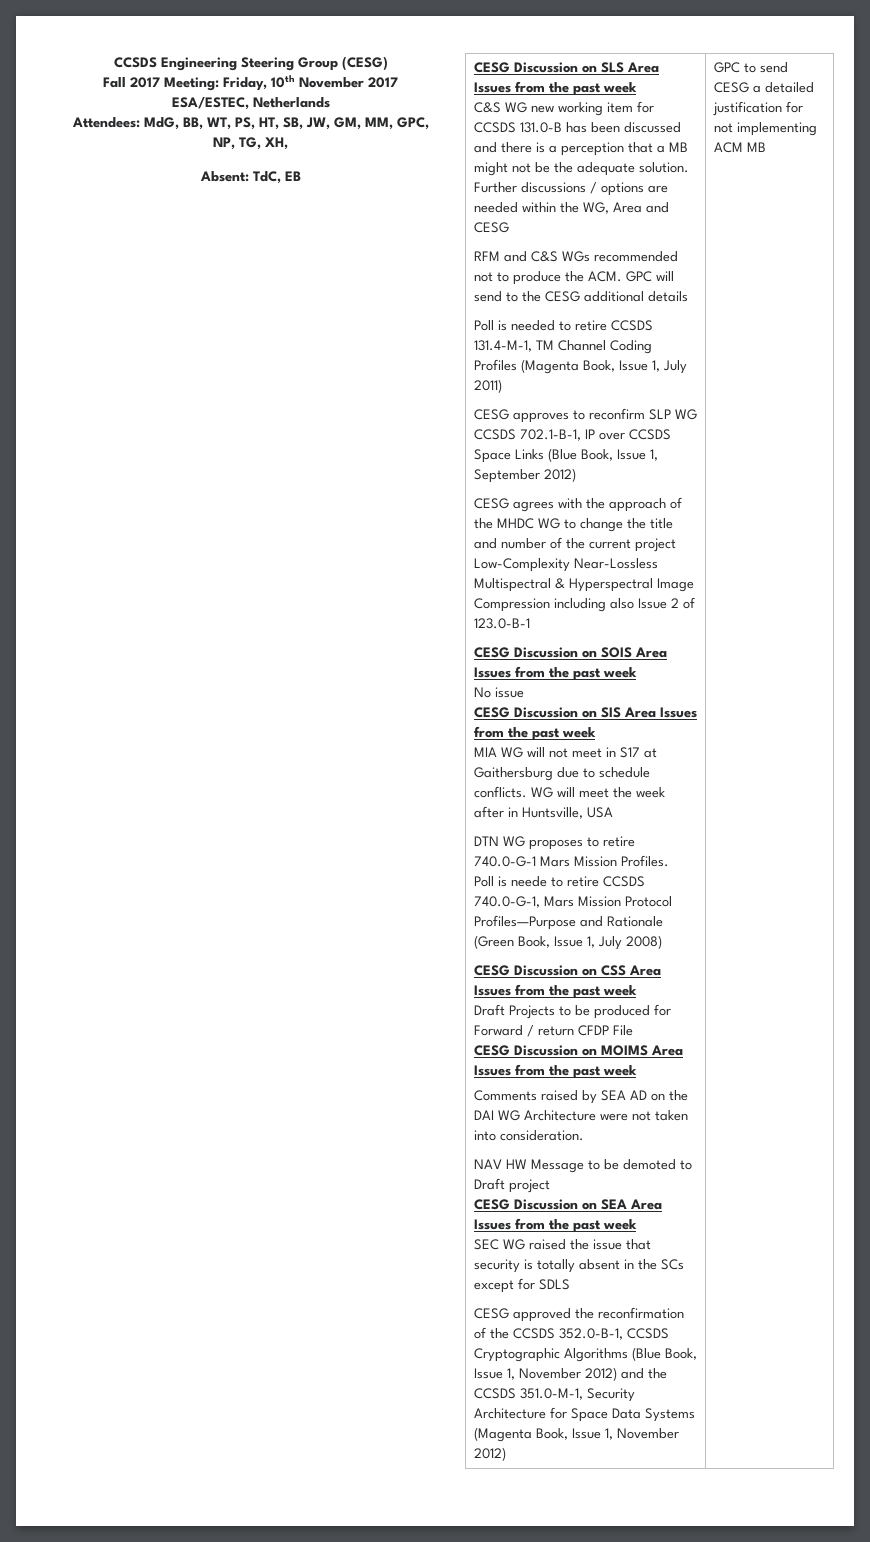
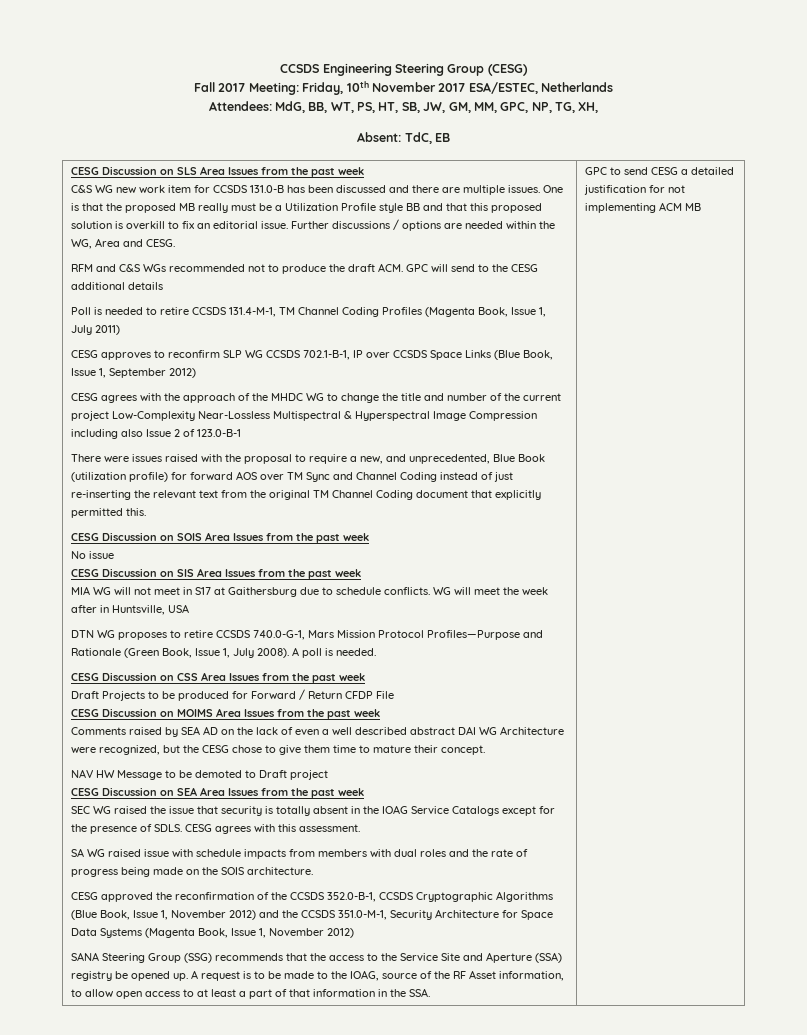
[557,102,603,116] working -> [138,185,165,193] work
[535,142,688,156] [473,162,689,176] is a perception that a MB might not be the adequate solution. -> [441,185,563,195] [70,203,542,213] [70,221,288,229] are multiple issues. One is that the proposed MB really must be a Utilization Profile style BB and that this proposed solution is overkill to fix an editorial issue.
[473,222,509,233] CESG -> [145,239,175,247] CESG.
(584, 276) none -> [347,264,375,272] draft
(530, 623) none -> [70,454,545,464] [70,471,513,482] [70,490,541,500] [70,508,146,518] // There were issues raised with the proposal to require a new, and unprecedented, Blue Book (utilization profile) for forward AOS over TM Sync and Channel Coding instead of just re-inserting the relevant text from the original TM Channel Coding document that explicitly permitted this.
[473,855,669,867] [473,876,599,887] 740.0-G-1 Mars Mission Profiles. // Poll is neede to retire -> (213, 634) none
[625,935,662,949] 2008) -> [256,647,376,658] 2008). A poll is needed.
[537,1026,574,1036] return -> [307,691,342,699] Return
[473,1110,688,1121] [473,1130,584,1141] DAI WG Architecture were not taken into consideration. -> [255,726,564,735] [70,745,485,755] lack of even a well described abstract DAI WG Architecture were recognized, but the CESG chose to give them time to mature their concept.
[660,1259,684,1270] [473,1278,570,1293] SCs except for SDLS -> [381,805,555,816] [70,824,360,834] [70,848,528,859] [70,867,313,877] IOAG Service Catalogs except for the presence of SDLS. CESG agrees with this assessment. // SA WG raised issue with schedule impacts from members with dual roles and the rate of progress being made on the SOIS architecture.
(506, 1454) none -> [70,952,562,963] [70,970,564,981] [70,988,430,999] // SANA Steering Group (SSG) recommends that the access to the Service Site and Aperture (SSA) registry be opened up. A request is to be made to the IOAG, source of the RF Asset information, to allow open access to at least a part of that information in the SSA.

